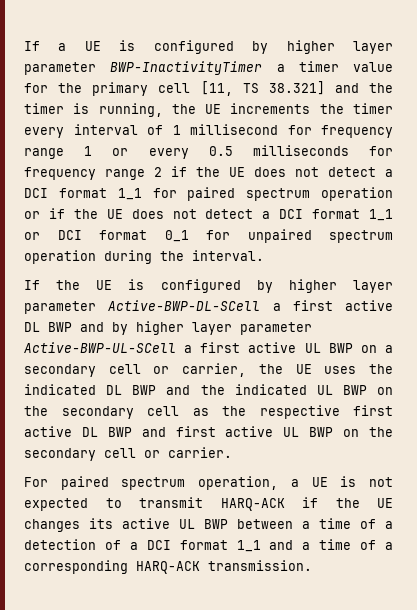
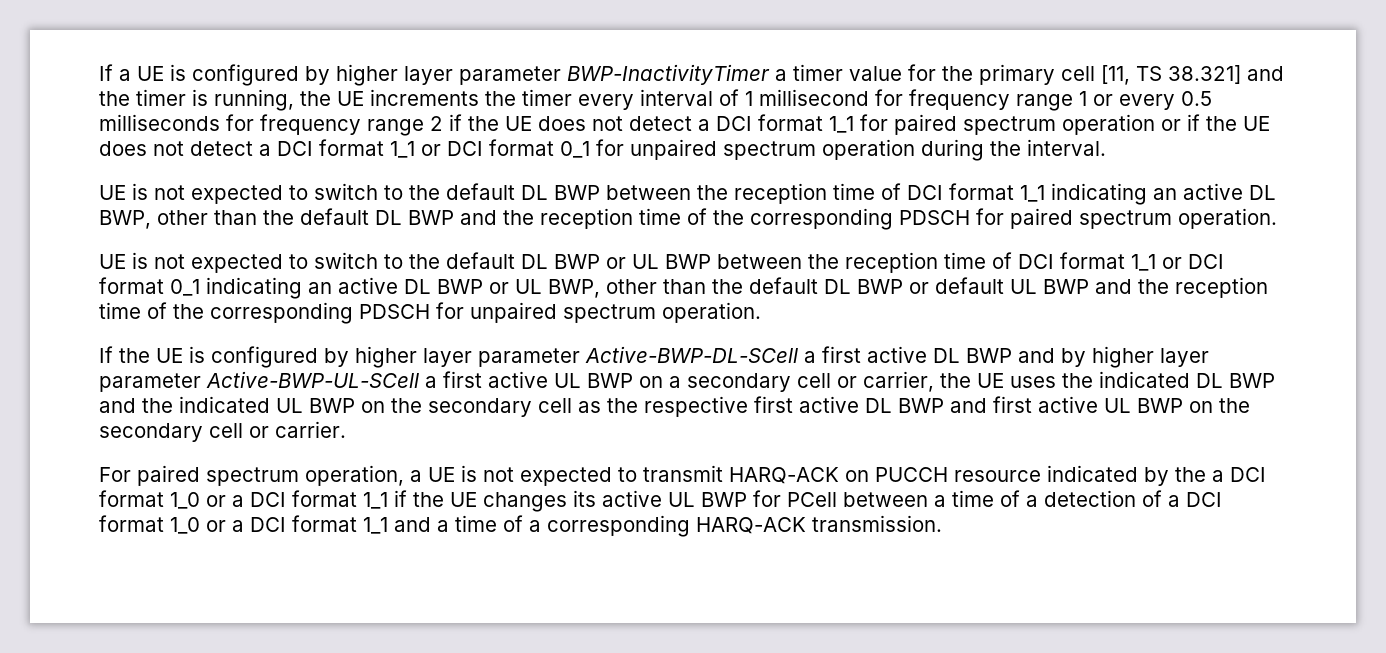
(264, 255) none -> [99,183,1276,205] [99,208,1277,230] [99,252,1224,273] [99,277,1268,299] [99,302,761,324] // UE is not expected to switch to the default DL BWP between the reception time of DCI format 1_1 indicating an active DL BWP, other than the default DL BWP and the reception time of the corresponding PDSCH for paired spectrum operation. // UE is not expected to switch to the default DL BWP or UL BWP between the reception time of DCI format 1_1 or DCI format 0_1 indicating an active DL BWP or UL BWP, other than the default DL BWP or default UL BWP and the reception time of the corresponding PDSCH for unpaired spectrum operation.
(285, 504) none -> [845,465,1266,486] [99,490,388,509] on PUCCH resource indicated by the a DCI format 1_0 or a DCI format 1_1
(228, 524) none -> [753,490,837,507] for PCell
(228, 545) none -> [170,515,357,534] 1_0 or a DCI format

